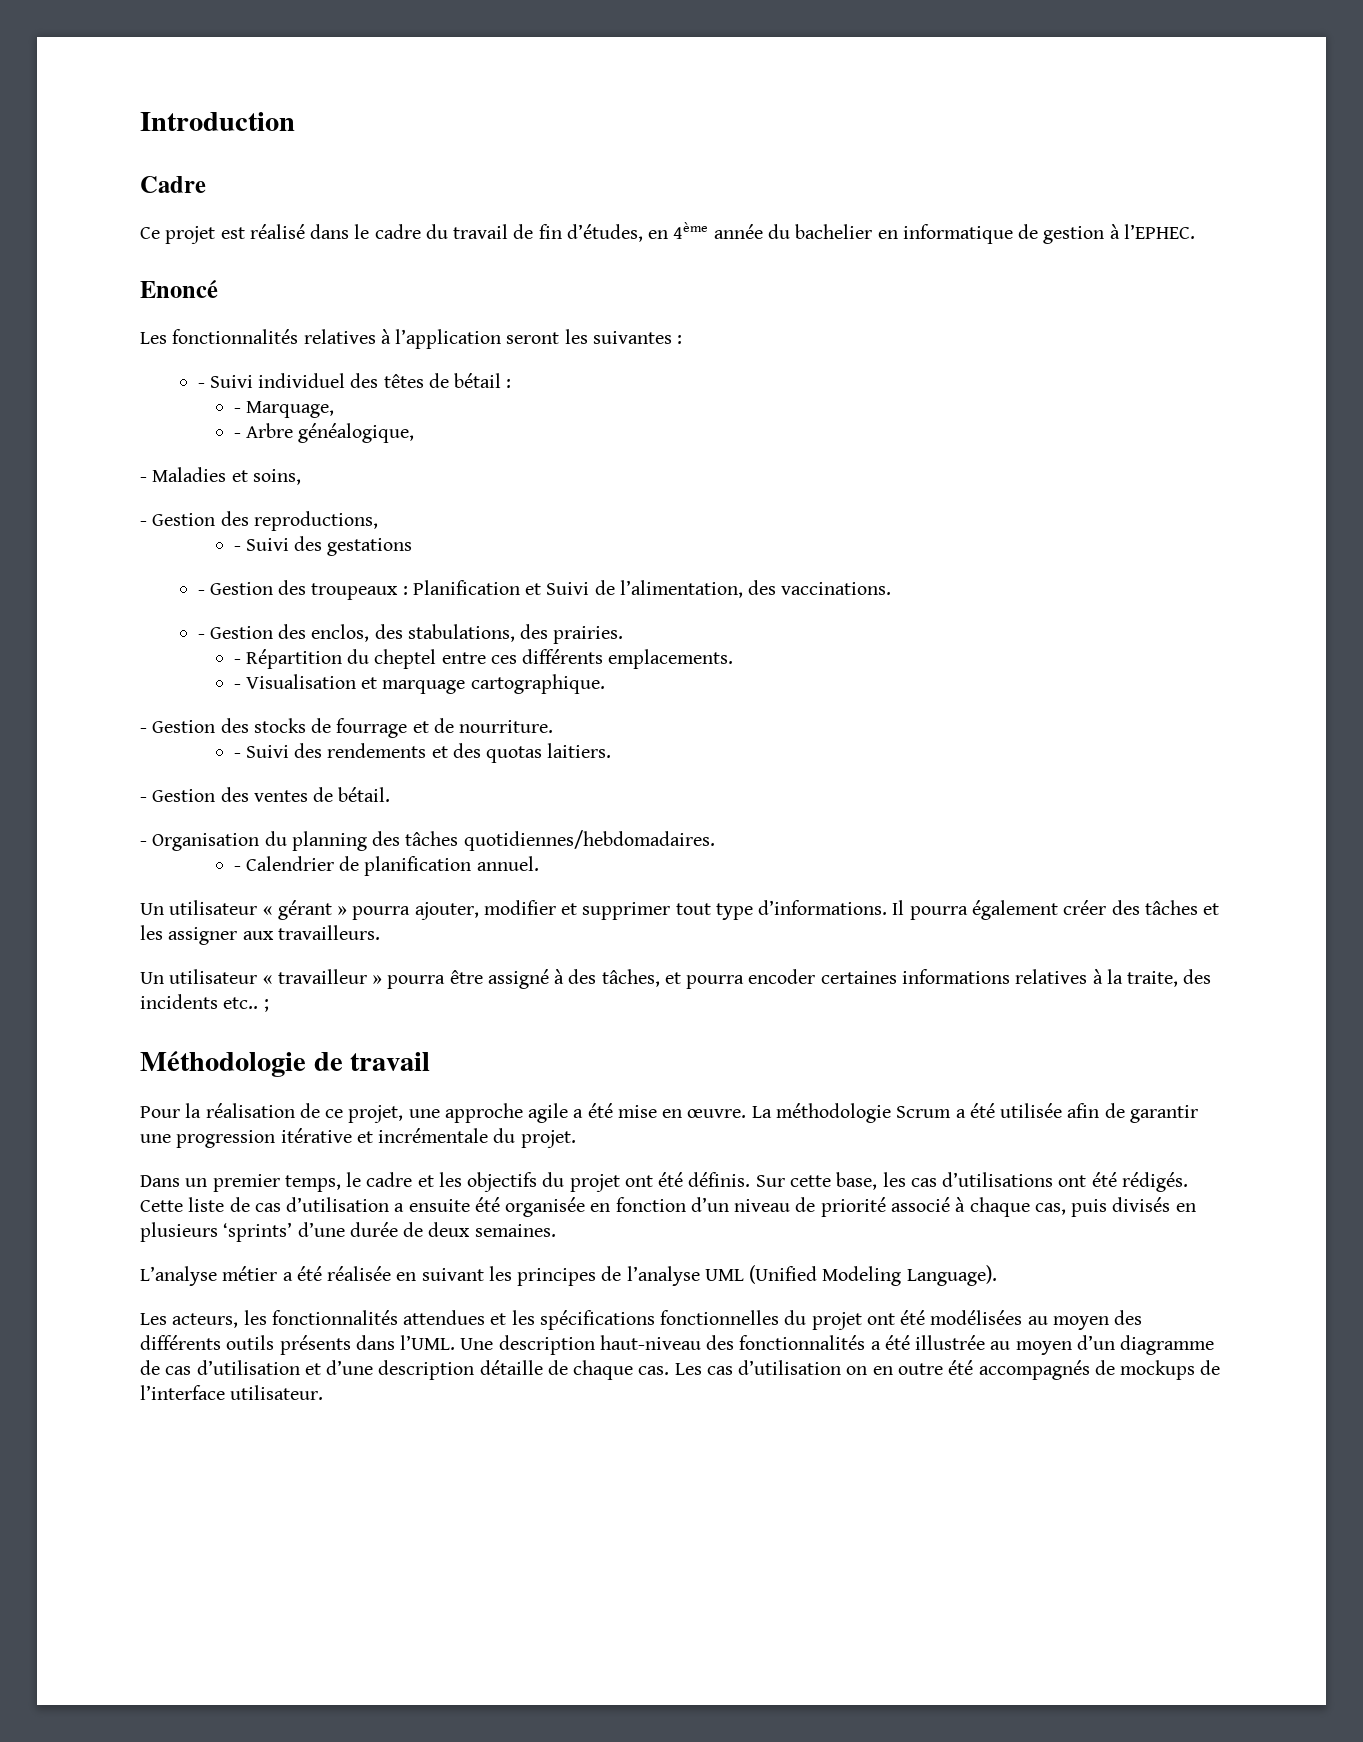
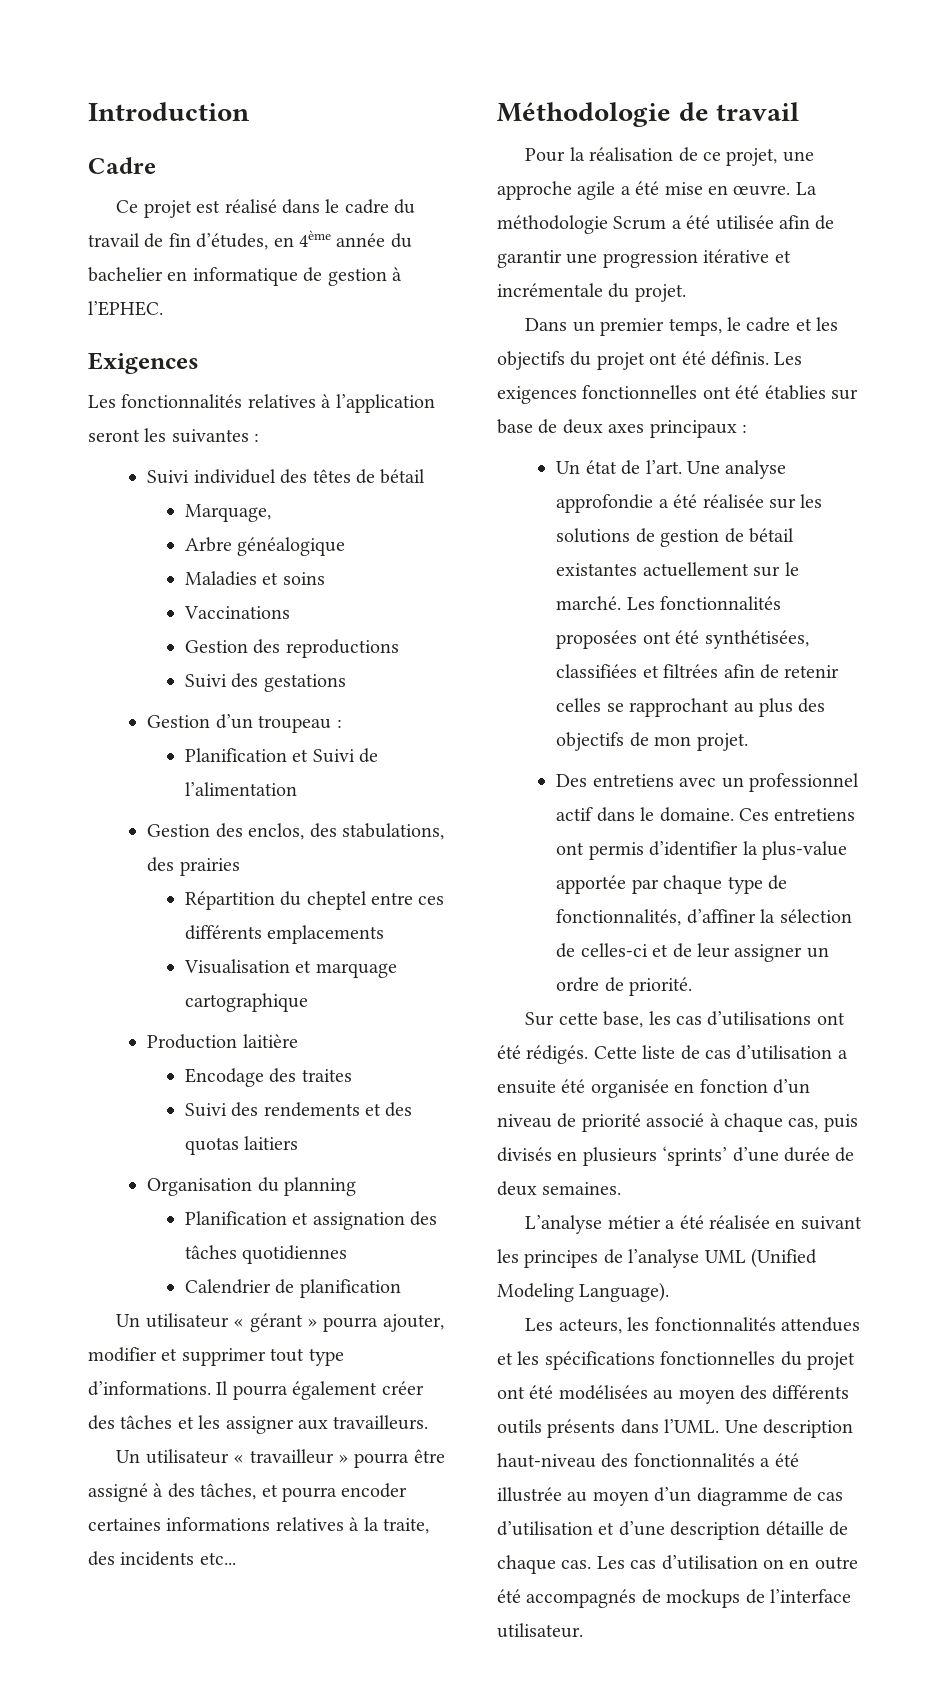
[140,280,218,298] Enoncé -> [88,352,199,374] Exigences
[197,383,205,388] - -> (260, 437) none
[506,379,512,388] [233,408,241,413] : // - -> (426, 476) //
[233,423,415,443] [140,467,301,485] [140,511,378,531] [233,546,241,551] - Arbre généalogique, // - Maladies et soins, // - Gestion des reproductions, // - -> [184,537,346,556] [184,571,325,586] [183,606,290,619] [184,639,399,658] Arbre généalogique // Maladies et soins // Vaccinations // Gestion des reproductions //
[197,580,408,600] - Gestion des troupeaux : -> [147,714,342,733] Gestion d’un troupeau : //
[619,580,892,598] [197,634,205,639] l’alimentation, des vaccinations. // - -> [184,782,297,796] l’alimentation //
[553,626,624,644] [233,659,241,664] prairies. // - -> [179,858,240,876] prairies //
[608,649,734,669] [233,684,241,689] emplacements. // - -> [267,925,385,944] emplacements //
[470,674,605,694] [140,718,554,738] [233,753,241,758] cartographique. // - Gestion des stocks de fourrage et de nourriture. // - -> [184,993,308,1012] [147,1034,298,1049] [184,1068,352,1087] cartographique // Production laitière // Encodage des traites //
[547,743,612,758] [140,787,391,802] [140,830,715,851] [233,866,241,871] laitiers. // - Gestion des ventes de bétail. // - Organisation du planning des tâches quotidiennes/hebdomadaires. // - -> [244,1136,299,1150] [147,1177,357,1196] [184,1211,437,1230] [184,1245,348,1264] laitiers // Organisation du planning // Planification et assignation des tâches quotidiennes //
[476,856,539,871] annuel. -> (401, 1288) none
[223,997,269,1012] etc.. ; -> [199,1552,236,1565] etc...
(751, 1179) none -> [774,352,803,365] [497,385,858,404] [497,419,747,438] [556,460,787,479] [556,494,823,513] [556,528,794,547] [556,562,799,577] [556,596,782,610] [556,630,809,649] [556,664,840,679] [556,698,826,717] [556,732,748,751] [556,773,859,792] [556,807,856,822] [556,841,847,860] [556,875,787,894] [556,909,852,926] [556,943,829,962] [556,977,693,996] Les exigences fonctionnelles ont été établies sur base de deux axes principaux : // Un état de l’art. Une analyse approfondie a été réalisée sur les solutions de gestion de bétail existantes actuellement sur le marché. Les fonctionnalités proposées ont été synthétisées, classifiées et filtrées afin de retenir celles se rapprochant au plus des objectifs de mon projet. // Des entretiens avec un professionnel actif dans le domaine. Ces entretiens ont permis d’identifier la plus-value apportée par chaque type de fonctionnalités, d’affiner la sélection de celles-ci et de leur assigner un ordre de priorité. //

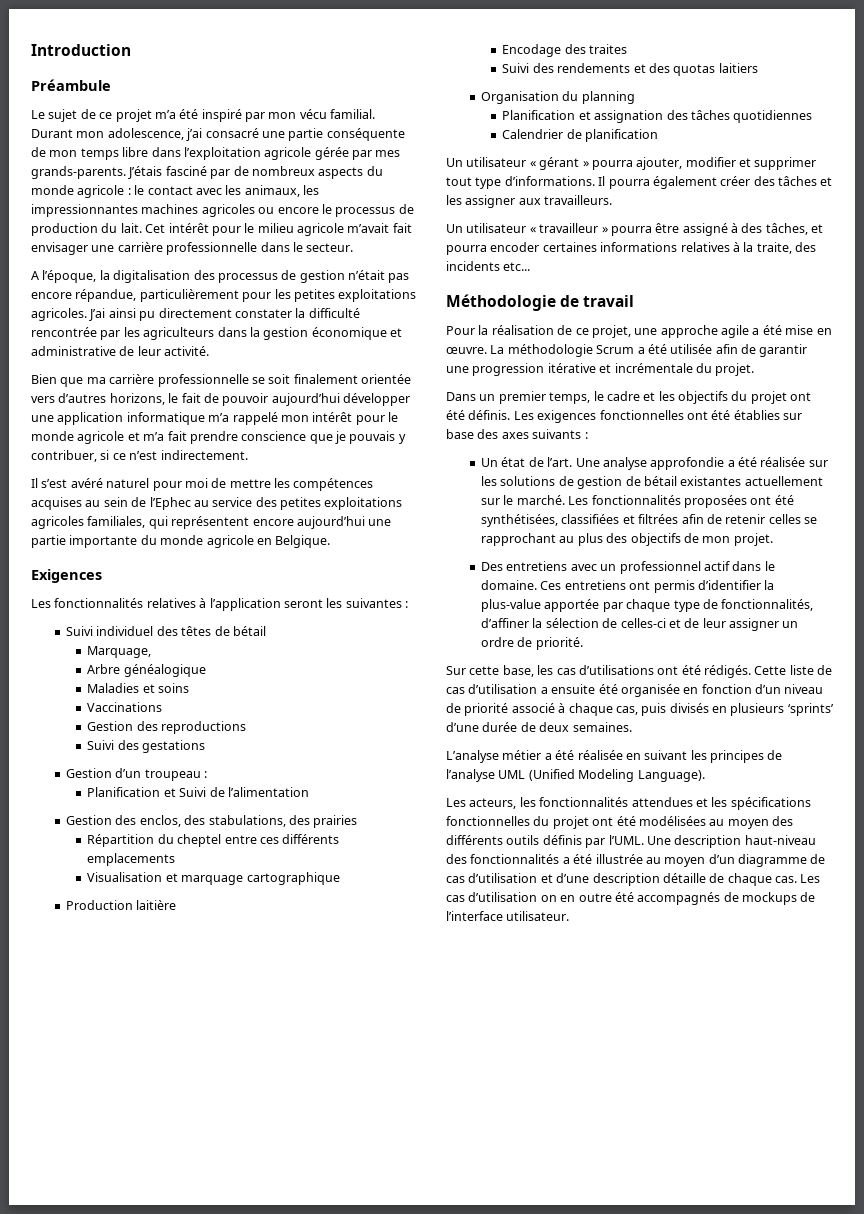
[88,157,156,174] [116,199,416,218] [88,230,412,250] [88,267,402,286] [88,301,163,316] Cadre // Ce projet est réalisé dans le cadre du travail de fin d’études, en 4ème année du bachelier en informatique de gestion à l’EPHEC. -> [31,79,111,91] [31,109,376,122] [31,128,405,141] [31,147,401,160] [31,166,383,179] [31,185,319,198] [31,204,414,217] [31,223,412,236] [31,242,354,255] [31,270,410,283] [31,289,417,302] [31,308,360,321] [31,327,402,340] [31,346,210,356] [31,374,411,387] [31,393,410,406] [31,412,398,425] [31,431,406,444] [31,450,248,462] [31,478,374,491] [31,497,403,510] [31,516,392,529] [31,535,331,548] Préambule // Le sujet de ce projet m’a été inspiré par mon vécu familial. Durant mon adolescence, j’ai consacré une partie conséquente de mon temps libre dans l’exploitation agricole gérée par mes grands-parents. J’étais fasciné par de nombreux aspects du monde agricole : le contact avec les animaux, les impressionnantes machines agricoles ou encore le processus de production du lait. Cet intérêt pour le milieu agricole m’avait fait envisager une carrière professionnelle dans le secteur. // A l’époque, la digitalisation des processus de gestion n’était pas encore répandue, particulièrement pour les petites exploitations agricoles. J’ai ainsi pu directement constater la difficulté rencontrée par les agriculteurs dans la gestion économique et administrative de leur activité. // Bien que ma carrière professionnelle se soit finalement orientée vers d’autres horizons, le fait de pouvoir aujourd’hui développer une application informatique m’a rappelé mon intérêt pour le monde agricole et m’a fait prendre conscience que je pouvais y contribuer, si ce n’est indirectement. // Il s’est avéré naturel pour moi de mettre les compétences acquises au sein de l’Ephec au service des petites exploitations agricoles familiales, qui représentent encore aujourd’hui une partie importante du monde agricole en Belgique.
[538,419,737,438] de deux axes principaux -> [477,429,582,439] des axes suivants
[547,1419,659,1438] présents dans -> [542,835,606,848] définis par

